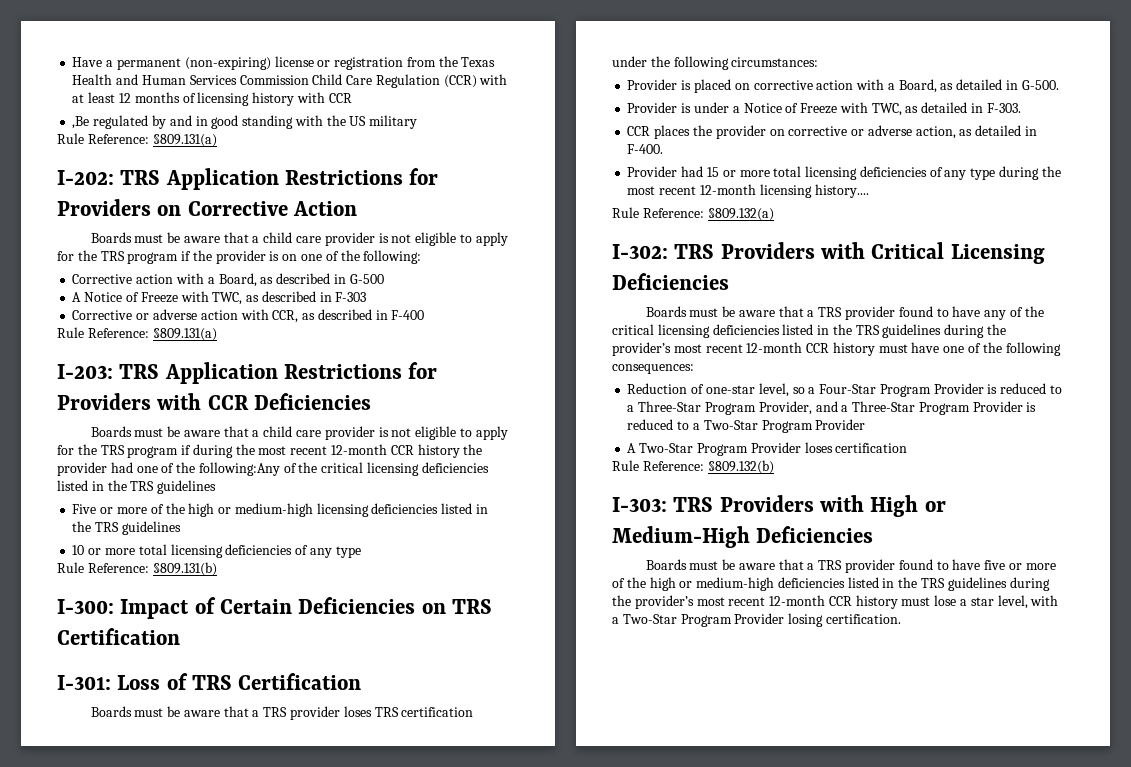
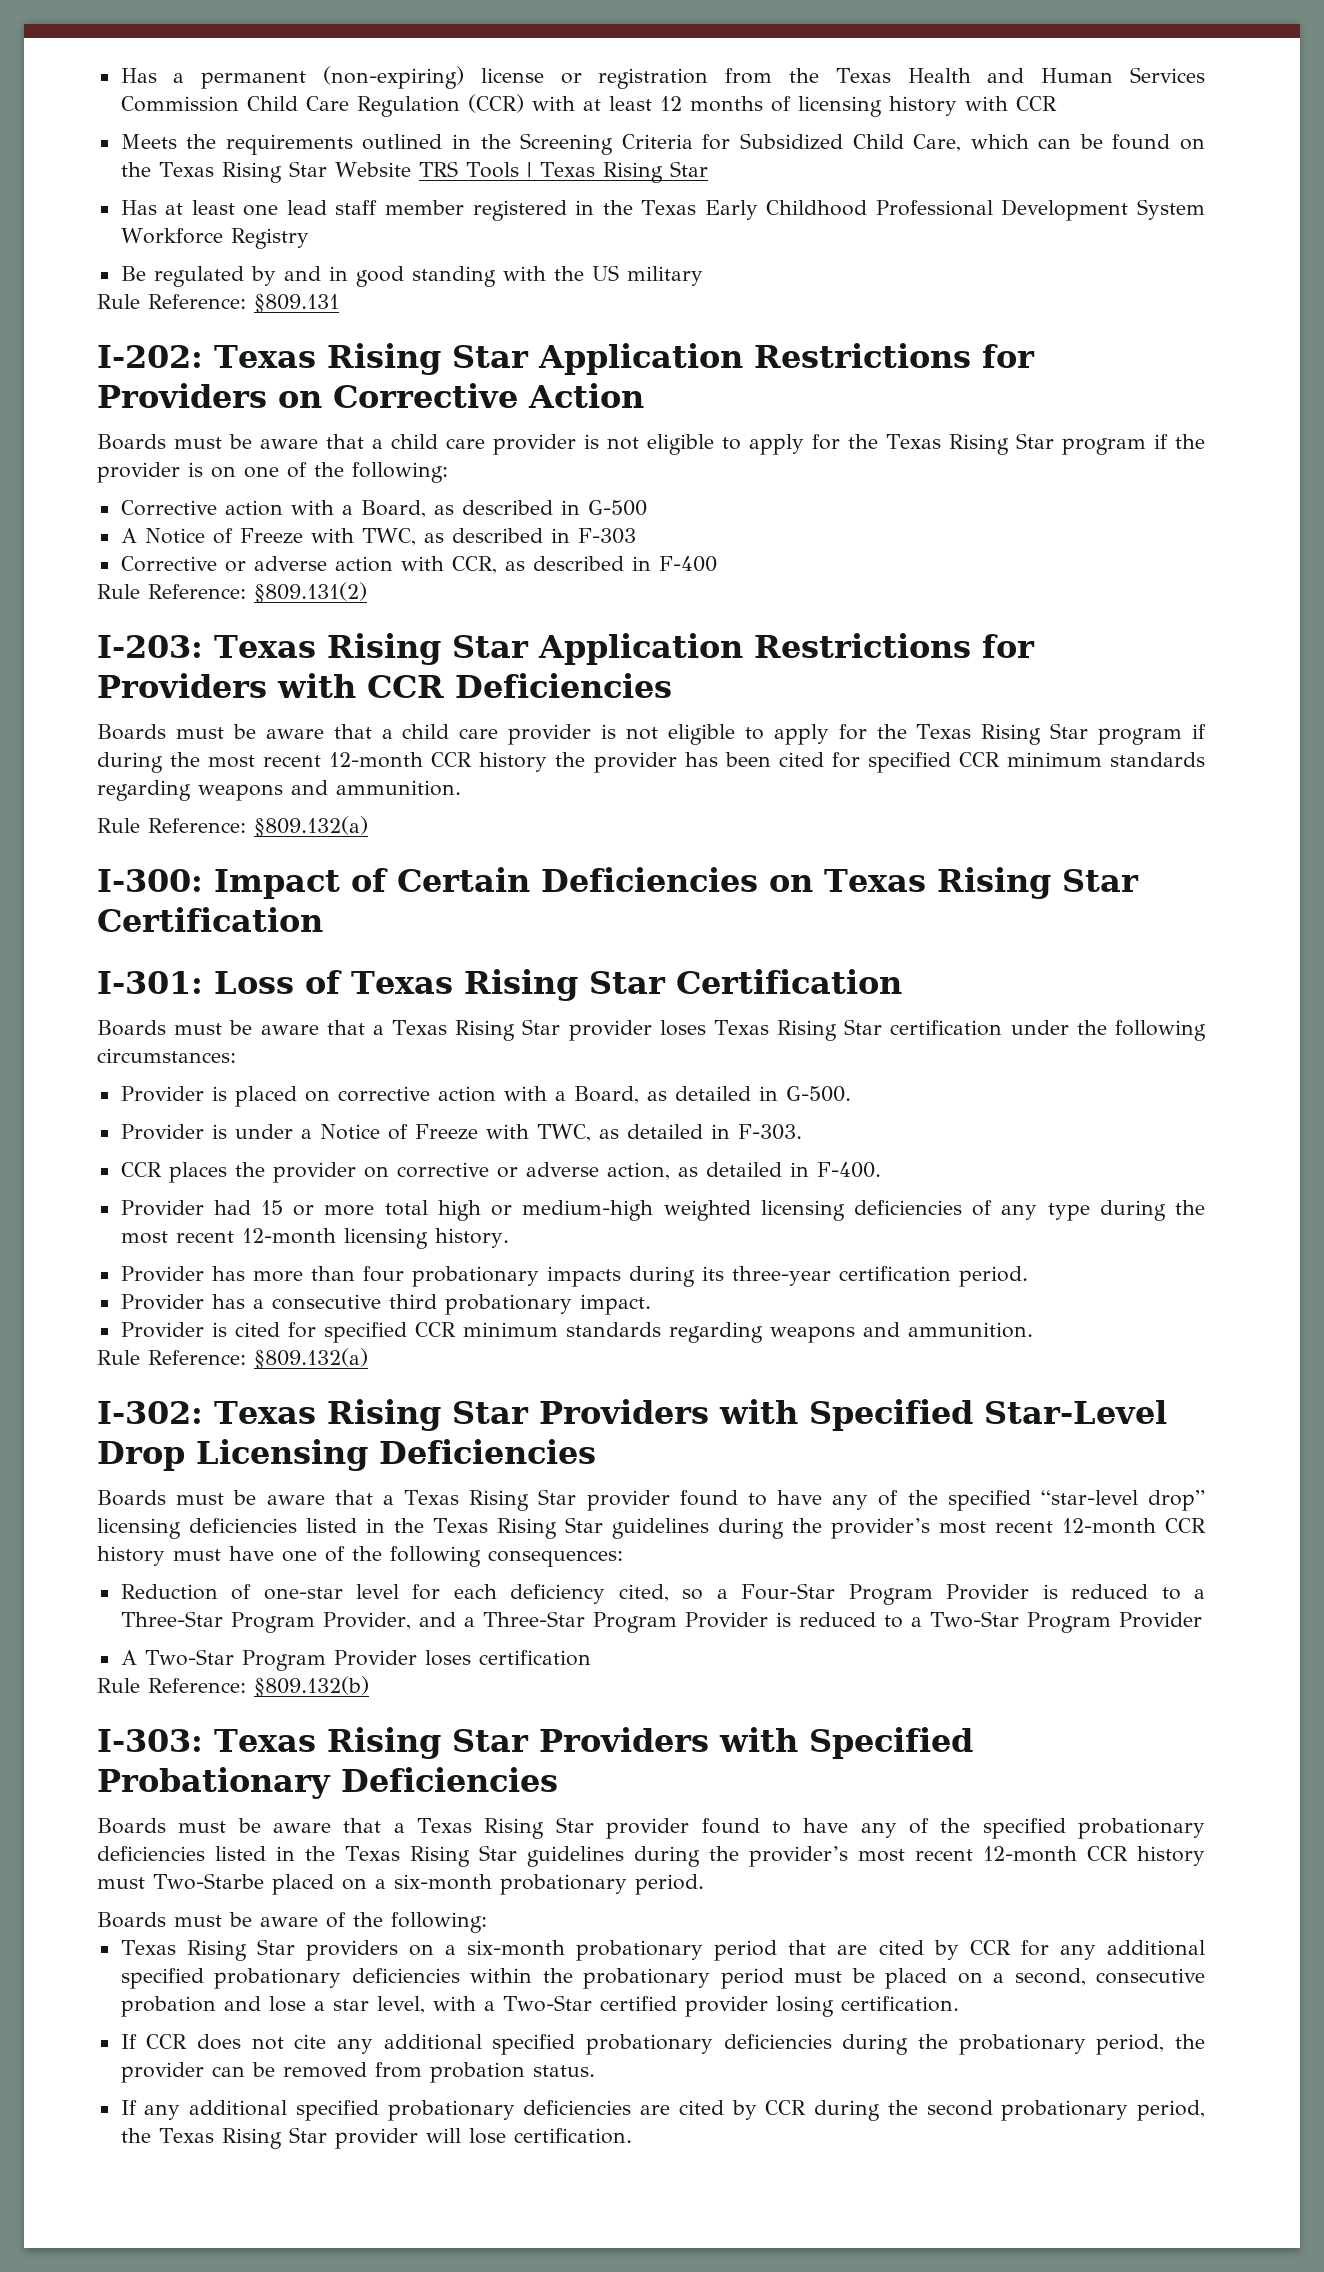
[72,57,103,67] Have -> [120,68,157,83] Has
[72,116,90,129] ,Be -> [120,133,1205,155] [120,161,708,183] [120,199,1205,221] [120,228,309,249] [120,266,146,281] Meets the requirements outlined in the Screening Criteria for Subsidized Child Care, which can be found on the Texas Rising Star Website TRS Tools | Texas Rising Star // Has at least one lead staff member registered in the Texas Early Childhood Professional Development System Workforce Registry // Be
[152,134,217,147] §809.131(a) -> [254,294,339,313] §809.131
[120,170,161,185] TRS -> [214,343,529,375] Texas Rising Star
[100,251,125,261] TRS -> [886,433,1054,455] Texas Rising Star
[152,328,217,341] §809.131(a) -> [254,582,367,603] §809.131(2)
[119,364,160,379] TRS -> [214,633,529,665] Texas Rising Star
[100,445,125,455] TRS -> [916,723,1089,745] Texas Rising Star
[110,462,489,476] [57,480,217,494] [72,503,488,517] [72,521,181,535] [72,544,361,558] [57,562,217,576] had one of the following:Any of the critical licensing deficiencies listed in the TRS guidelines // Five or more of the high or medium-high licensing deficiencies listed in the TRS guidelines // 10 or more total licensing deficiencies of any type // Rule Reference: §809.131(b) -> [684,752,1205,773] [97,780,461,801] [97,816,368,837] has been cited for specified CCR minimum standards regarding weapons and ammunition. // Rule Reference: §809.132(a)
[452,599,493,614] TRS -> [824,867,1139,899] Texas Rising Star
[192,675,233,690] TRS -> [351,969,666,1001] Texas Rising Star
[263,706,399,720] TRS provider loses TRS -> [392,1019,883,1041] Texas Rising Star provider loses Texas Rising Star
(802, 171) none -> [437,1200,751,1221] high or medium-high weighted
[814,184,869,198] [612,207,774,221] [612,242,945,259] history.... // Rule Reference: §809.132(a) // I-302: TRS Providers with Critical -> [434,1228,509,1248] [120,1266,1028,1287] [120,1294,651,1315] [120,1322,1033,1343] [97,1348,368,1369] [97,1399,1167,1431] [97,1441,185,1471] history. // Provider has more than four probationary impacts during its three-year certification period. // Provider has a consecutive third probationary impact. // Provider is cited for specified CCR minimum standards regarding weapons and ammunition. // Rule Reference: §809.132(a) // I-302: Texas Rising Star Providers with Specified Star-Level Drop
[818,306,1044,320] [612,324,880,338] TRS provider found to have any of the critical licensing deficiencies listed in the TRS -> [404,1489,1205,1511] [97,1517,603,1539] Texas Rising Star provider found to have any of the specified “star-level drop” licensing deficiencies listed in the Texas Rising Star
[758,383,789,397] level, -> [356,1584,669,1604] level for each deficiency cited,
[673,495,946,517] [612,526,874,548] [645,559,1056,573] [612,577,946,591] TRS Providers with High or Medium-High Deficiencies // Boards must be aware that a TRS provider found to have five or more of the high or medium-high deficiencies listed in the TRS -> [214,1727,973,1759] [97,1767,558,1799] [97,1817,1206,1839] [97,1845,517,1867] Texas Rising Star Providers with Specified Probationary Deficiencies // Boards must be aware that a Texas Rising Star provider found to have any of the specified probationary deficiencies listed in the Texas Rising Star
(931, 601) none -> [153,1873,704,1895] [97,1912,487,1933] [120,1939,1206,1961] [120,1968,1205,1989] [120,1996,261,2017] Two-Starbe placed on a six-month probationary period. // Boards must be aware of the following: // Texas Rising Star providers on a six-month probationary period that are cited by CCR for any additional specified probationary deficiencies within the probationary period must be placed on a second, consecutive probation and
[680,613,785,627] Program Provider -> [599,1996,768,2017] certified provider
(901, 619) none -> [120,2034,1205,2055] [120,2062,595,2083] [120,2100,1206,2121] [120,2127,632,2149] // If CCR does not cite any additional specified probationary deficiencies during the probationary period, the provider can be removed from probation status. // If any additional specified probationary deficiencies are cited by CCR during the second probationary period, the Texas Rising Star provider will lose certification.

